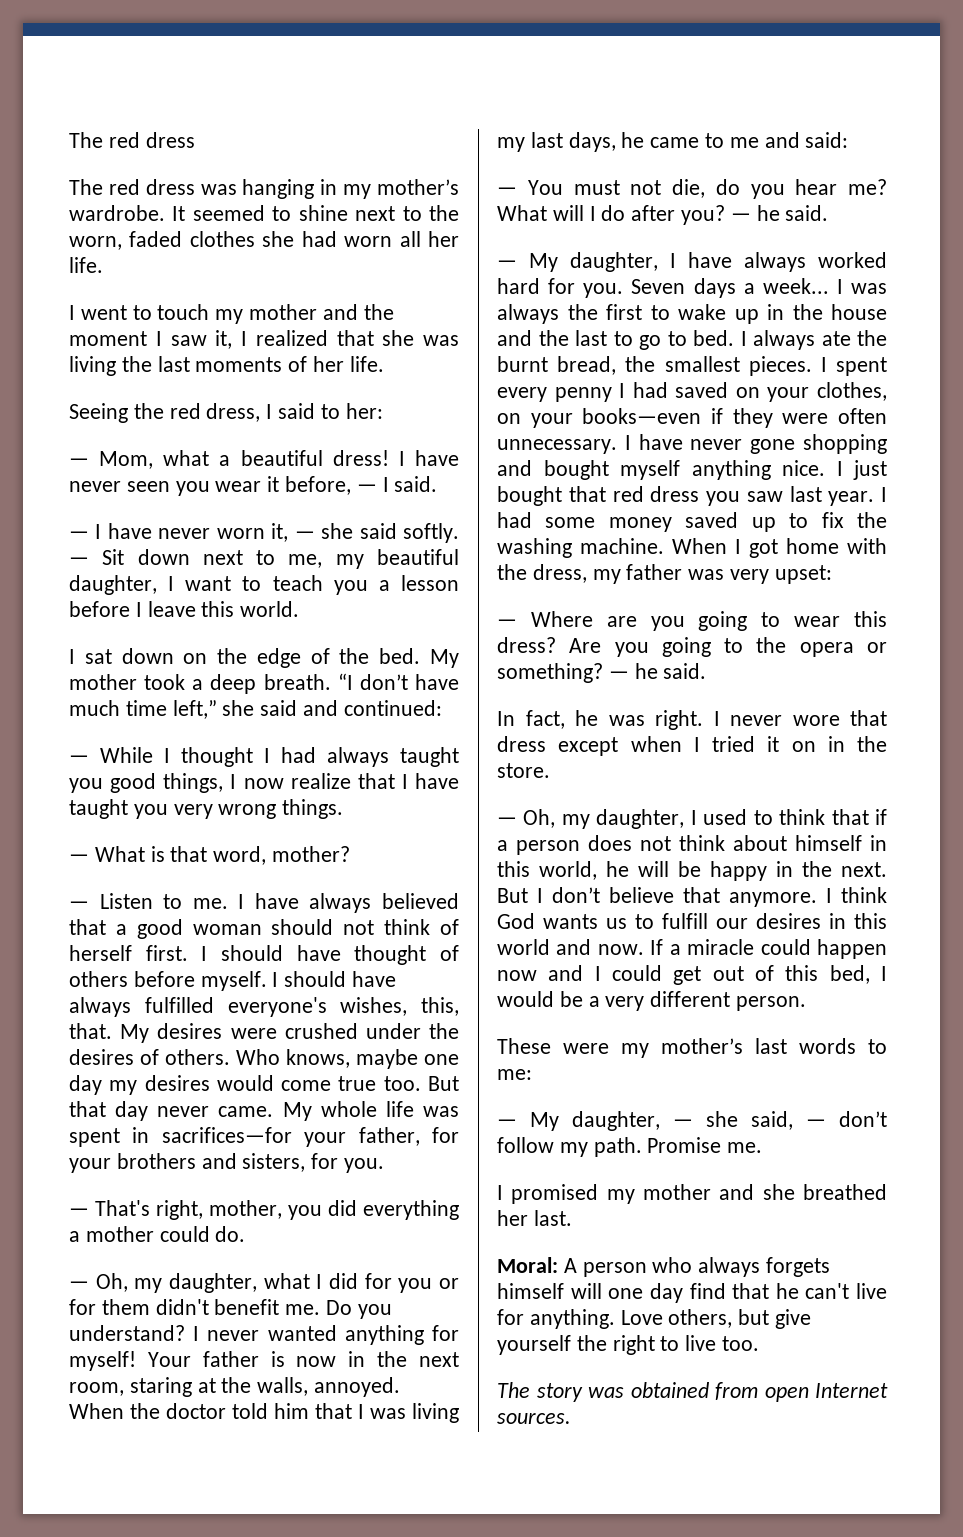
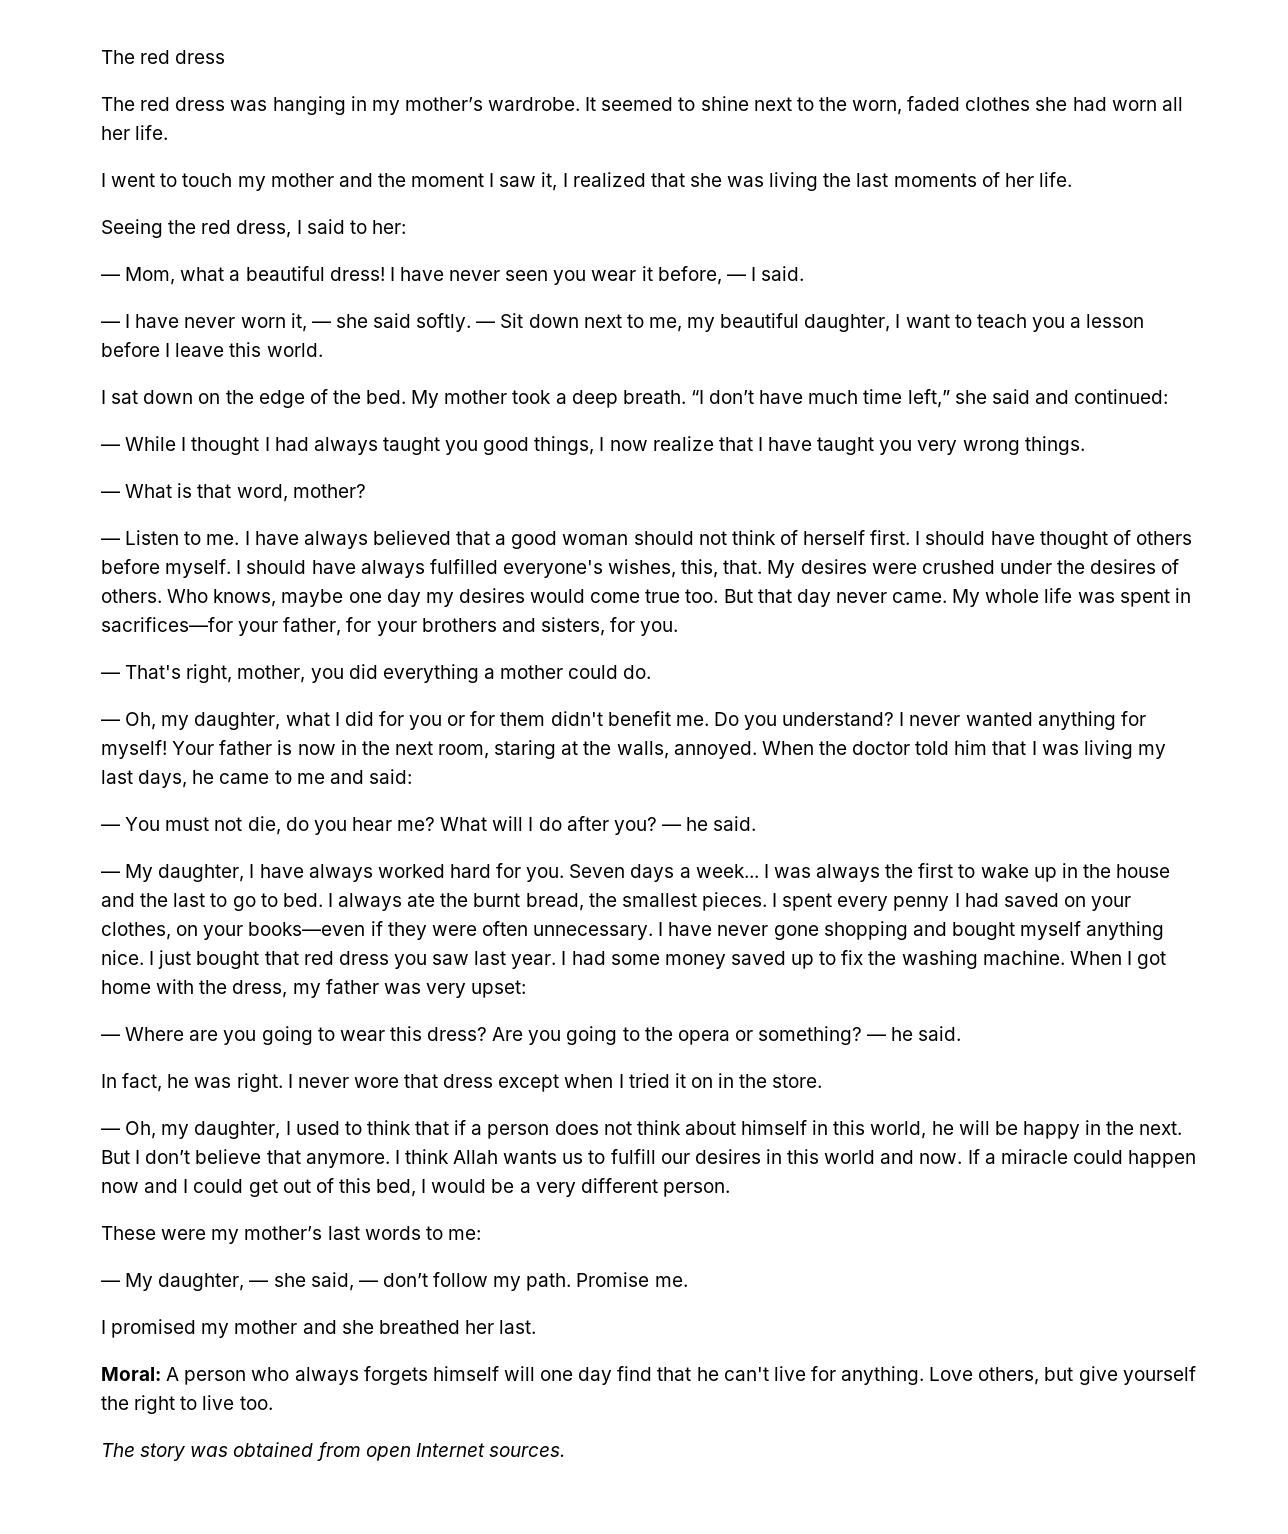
[497,913,535,929] God -> [453,1150,499,1164] Allah

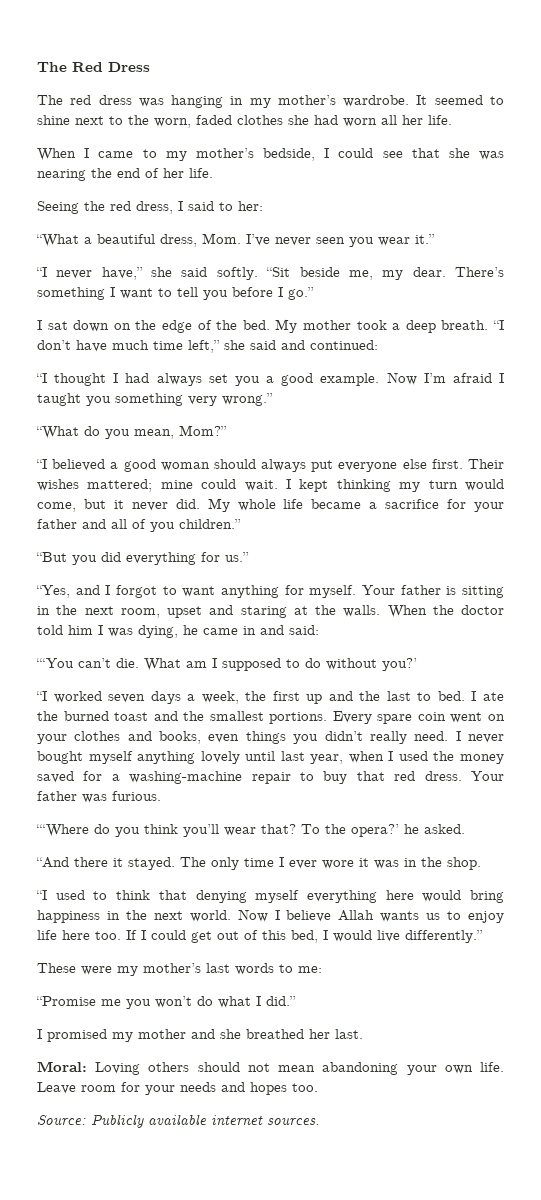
[101,50,226,64] The red dress -> [37,62,150,72] The Red Dress
[101,172,977,191] I went to touch my mother and the moment I saw it, I realized that she was living the last moments -> [37,148,505,161] [37,168,140,181] When I came to my mother’s bedside, I could see that she was nearing the end
[101,266,805,285] [101,313,1145,332] [101,342,323,357] — Mom, what a beautiful dress! I have never seen you wear it before, — I said. // — I have never worn it, — she said softly. — Sit down next to me, my beautiful daughter, I want to teach you a lesson before I leave this world. -> [36,233,435,247] [36,267,505,280] [37,287,314,300] “What a beautiful dress, Mom. I’ve never seen you wear it.” // “I never have,” she said softly. “Sit beside me, my dear. There’s something I want to tell you before I go.”
[101,436,187,451] — While I -> [36,373,47,383] “I
[382,436,1085,455] [101,483,366,502] [101,530,1192,549] [101,559,1180,578] [101,588,1191,607] [101,617,679,636] [101,664,652,683] [101,711,1033,730] taught you good things, I now realize that I have taught you very wrong things. // — What is that word, mother? // — Listen to me. I have always believed that a good woman should not think of herself first. I should have thought of others before myself. I should have always fulfilled everyone's wishes, this, that. My desires were crushed under the desires of others. Who knows, maybe one day my desires would come true too. But that day never came. My whole life was spent in sacrifices—for your father, for your brothers and sisters, for you. // — That's right, mother, you did everything a mother could do. // — Oh, my daughter, what I did for you or for them didn't benefit me. Do you understand? I never wanted -> [208,372,504,386] [37,393,273,406] [36,425,227,439] [36,459,505,472] [37,479,504,492] [37,498,505,512] [37,519,241,532] [36,552,249,565] [36,585,216,598] set you a good example. Now I’m afraid I taught you something very wrong.” // “What do you mean, Mom?” // “I believed a good woman should always put everyone else first. Their wishes mattered; mine could wait. I kept thinking my turn would come, but it never did. My whole life became a sacrifice for your father and all of you children.” // “But you did everything for us.” // “Yes, and I forgot to want
[101,740,167,759] myself! -> [309,585,357,598] myself.
[297,744,336,755] now -> [462,586,505,598] sitting
(490, 751) none -> [167,605,234,618] upset and
[616,741,757,759] walls, annoyed. -> [343,605,381,617] walls.
[992,740,1166,759] [101,769,412,788] [101,816,757,835] [101,863,1171,882] that I was living my last days, he came to me and said: // — You must not die, do you hear me? What will I do after you? — he said. // — My daughter, I have always worked hard for you. Seven days a week... I was always the first to wake up in the house -> [98,625,319,638] [36,658,417,671] [36,691,323,704] I was dying, he came in and said: // “‘You can’t die. What am I supposed to do without you?’ // “I worked seven days a week, the first up
[232,893,278,911] go to -> (432, 696) none
[338,893,403,911] always -> (477, 696) none
[473,892,1132,911] [101,921,1165,940] [101,950,1167,969] [101,979,527,998] [101,1026,962,1045] [101,1073,823,1092] [101,1120,1183,1139] [101,1149,1197,1168] [101,1179,179,1193] burnt bread, the smallest pieces. I spent every penny I had saved on your clothes, on your books—even if they were often unnecessary. I have never gone shopping and bought myself anything nice. I just bought that red dress you saw last year. I had some money saved up to fix the washing machine. When I got home with the dress, my father was very upset: // — Where are you going to wear this dress? Are you going to the opera or something? — he said. // In fact, he was right. I never wore that dress except when I tried it on in the store. // — Oh, my daughter, I used to think that if a person does not think about himself in this world, he will be happy in the next. But I don’t believe that anymore. I think Allah wants us to fulfill our desires in this world and now. If a miracle could happen now and -> [63,711,506,724] [37,731,505,744] [37,751,505,764] [37,771,504,784] [37,791,161,803] [36,824,465,837] [36,857,481,870] [36,890,504,903] [37,909,505,923] [37,930,137,940] burned toast and the smallest portions. Every spare coin went on your clothes and books, even things you didn’t really need. I never bought myself anything lovely until last year, when I used the money saved for a washing-machine repair to buy that red dress. Your father was furious. // “‘Where do you think you’ll wear that? To the opera?’ he asked. // “And there it stayed. The only time I ever wore it was in the shop. // “I used to think that denying myself everything here would bring happiness in the next world. Now I believe Allah wants us to enjoy life here too. If
[491,1178,730,1197] be a very different person. -> [377,930,483,943] live differently.”
[101,1272,688,1291] — My daughter, — she said, — don’t follow my path. Promise me. -> [36,996,296,1009] “Promise me you won’t do what I did.”
[166,1366,1196,1385] [101,1395,273,1414] [101,1442,485,1461] A person who always forgets himself will one day find that he can't live for anything. Love others, but give yourself the right to live too. // The story was obtained from open Internet -> [95,1062,505,1075] [37,1082,318,1095] [37,1114,263,1128] Loving others should not mean abandoning your own life. Leave room for your needs and hopes too. // Source: Publicly available internet

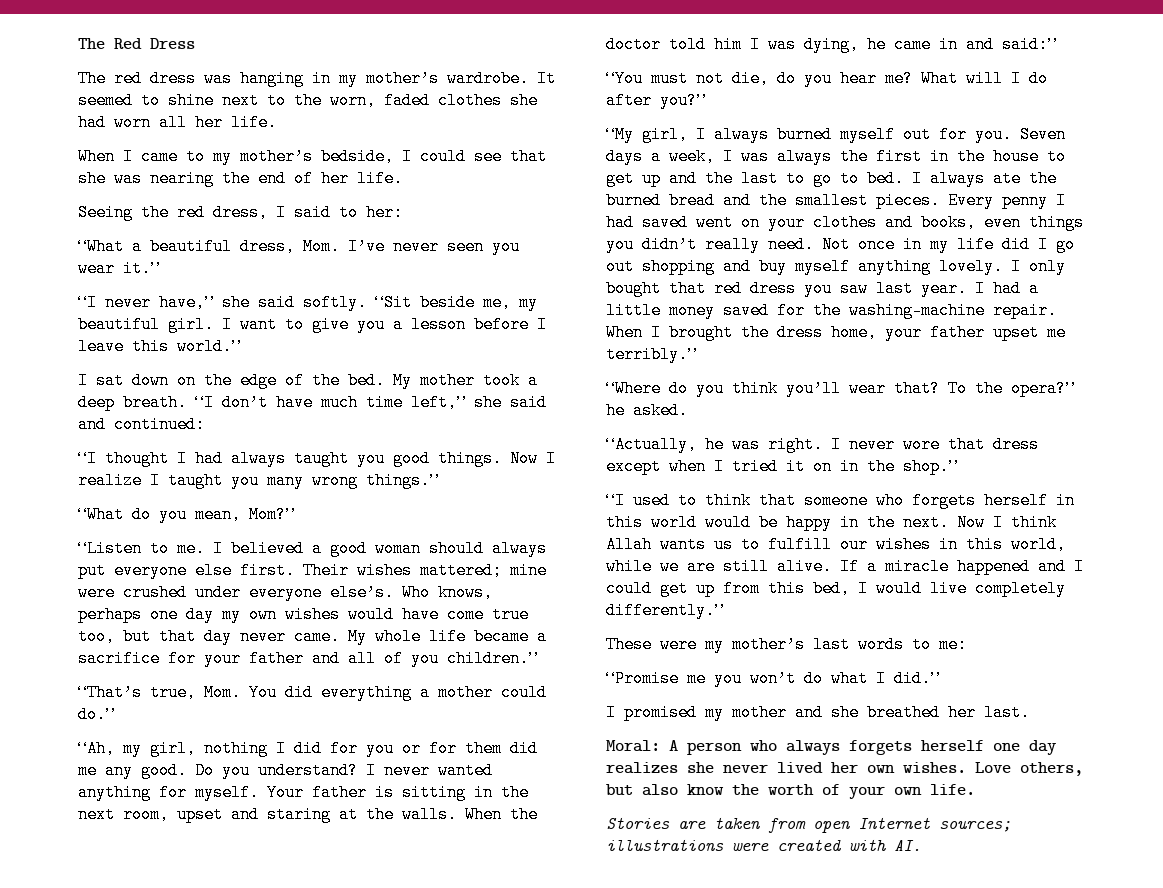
[412,267,505,277] [37,287,314,300] dear. There’s something I want to tell you before I go.” -> [78,316,547,333] [78,338,240,355] beautiful girl. I want to give you a lesson before I leave this world.”
[208,372,504,386] [37,393,273,406] set you a good example. Now I’m afraid I taught you something very wrong.” -> [294,450,556,467] [78,472,438,489] taught you good things. Now I realize I taught you many wrong things.”
[36,459,47,469] “I -> [78,540,223,557] “Listen to me. I
[201,479,504,492] [37,499,200,512] could wait. I kept thinking my turn would come, but it never did. -> [78,584,493,601] [78,606,529,623] [78,628,340,645] were crushed under everyone else’s. Who knows, perhaps one day my own wishes would have come true too, but that day never came.
[36,552,249,565] [36,585,216,598] “But you did everything for us.” // “Yes, and I forgot to want -> [78,684,547,701] [78,706,114,723] [78,740,538,757] [78,762,493,779] “That’s true, Mom. You did everything a mother could do.” // “Ah, my girl, nothing I did for you or for them did me any good. Do you understand? I never wanted
[289,625,319,635] [36,658,417,671] [36,691,300,704] said: // “‘You can’t die. What am I supposed to do without you?’ // “I worked seven days a week, the first -> [1002,36,1056,53] [606,70,1048,87] [606,92,705,109] [606,126,1066,143] [606,148,1066,165] [606,170,634,187] said:” // “You must not die, do you hear me? What will I do after you?” // “My girl, I always burned myself out for you. Seven days a week, I was always the first in the house to get
(432, 696) none -> [813,170,859,187] go to
(477, 696) none -> [930,170,985,187] always
[114,712,149,721] toast -> [669,192,715,209] bread
[269,711,446,724] portions. Every spare coin -> [876,192,1066,209] [606,214,688,231] pieces. Every penny I had saved
[455,731,505,743] [37,751,505,764] [37,771,504,784] [37,791,161,803] [36,824,89,837] I never bought myself anything lovely until last year, when I used the money saved for a washing-machine repair to buy that red dress. Your father was furious. // “‘Where -> [822,236,1075,253] [606,258,1066,275] [606,280,1039,297] [606,302,1057,319] [606,324,1066,341] [606,346,696,363] [606,380,661,397] Not once in my life did I go out shopping and buy myself anything lovely. I only bought that red dress you saw last year. I had a little money saved for the washing-machine repair. When I brought the dress home, your father upset me terribly.” // “Where
[351,824,399,837] opera?’ -> [1011,380,1074,397] opera?”
[36,857,481,870] “And there it stayed. The only time I ever wore it was in the shop. -> [606,436,1039,453] [606,458,957,475] “Actually, he was right. I never wore that dress except when I tried it on in the shop.”
[195,890,504,903] [37,909,332,923] denying myself everything here would bring happiness in the next world. Now I believe -> [804,492,1075,509] [606,514,1057,531] someone who forgets herself in this world would be happy in the next. Now I think
[468,911,505,923] [37,930,137,940] enjoy life here too. If -> [768,536,1066,553] [606,558,1066,575] fulfill our wishes in this world, while we are still alive. If a miracle happened and
[217,930,258,940] out of -> [696,580,760,597] up from
(400, 936) none -> [975,580,1066,597] completely
[95,1062,505,1075] [37,1082,318,1095] [37,1114,320,1128] Loving others should not mean abandoning your own life. Leave room for your needs and hopes too. // Source: Publicly available internet sources. -> [669,740,1057,755] [606,762,1083,776] [606,784,975,799] [606,817,1011,833] [606,839,921,851] A person who always forgets herself one day realizes she never lived her own wishes. Love others, but also know the worth of your own life. // Stories are taken from open Internet sources; illustrations were created with AI.

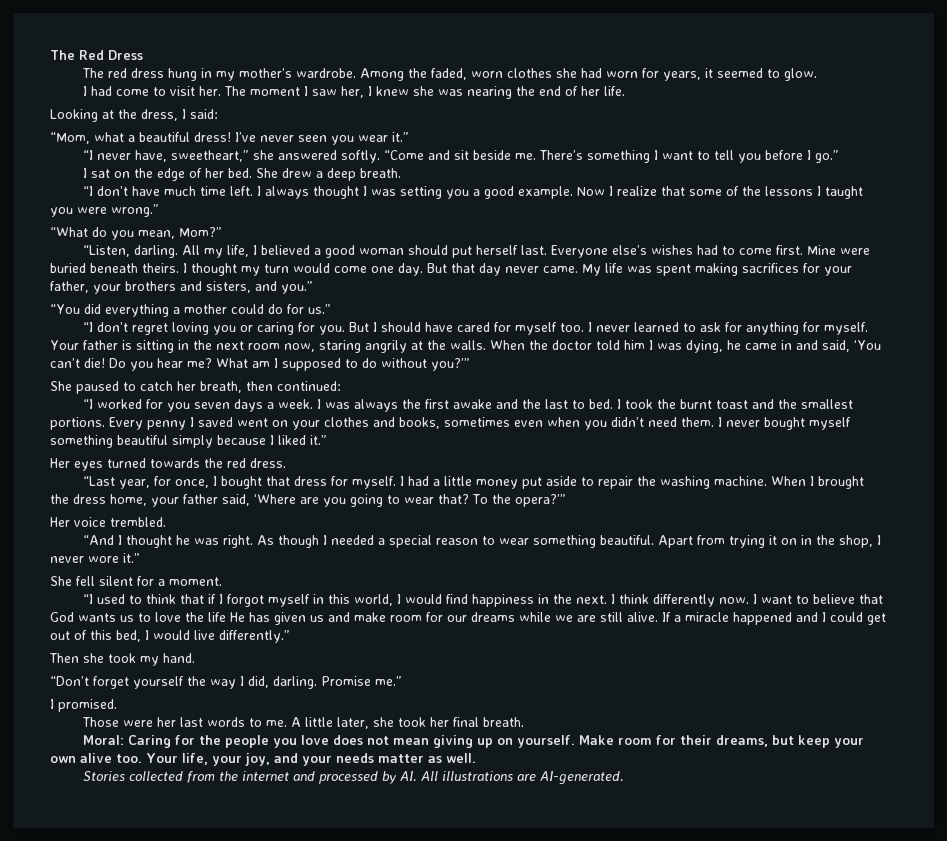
[204,70,304,87] was hanging -> [167,68,197,81] hung
[537,70,556,87] [78,92,538,109] [78,114,277,131] [78,148,547,165] It seemed to shine next to the worn, faded clothes she had worn all her life. // When I came to my mother’s bedside, I could see that -> [359,68,817,81] [82,86,409,98] Among the faded, worn clothes she had worn for years, it seemed to glow. // I had come to visit her. The moment I saw her, I knew
[78,204,403,221] [78,238,340,255] Seeing the red dress, I said to her: // “What a beautiful dress, Mom. -> [50,109,218,122] [50,132,231,144] Looking at the dress, I said: // “Mom, what a beautiful dress!
[159,294,538,311] [78,316,547,333] [78,338,240,355] have,” she said softly. “Sit beside me, my beautiful girl. I want to give you a lesson before I leave this world.” -> [134,150,839,163] have, sweetheart,” she answered softly. “Come and sit beside me. There’s something I want to tell you before I go.”
[132,372,169,389] down -> (110, 173) none
[312,372,520,389] the bed. My mother took -> [204,168,312,178] her bed. She drew
(187, 402) none -> (401, 173) //
[411,394,547,411] [78,416,205,433] [78,450,556,467] [78,472,438,489] left,” she said and continued: // “I thought I had always taught you good things. Now I realize I taught you many wrong things.” -> [229,186,863,199] [50,204,159,217] left. I always thought I was setting you a good example. Now I realize that some of the lessons I taught you were wrong.”
[78,540,205,557] “Listen to me. -> [82,245,249,258] “Listen, darling. All my life,
[492,540,547,557] [78,562,547,579] [78,584,493,601] [78,606,529,623] [78,628,151,645] always put everyone else first. Their wishes mattered; mine were crushed under everyone else’s. Who knows, perhaps one day my own wishes would have come true too, but -> [451,245,870,258] [50,263,447,276] put herself last. Everyone else’s wishes had to come first. Mine were buried beneath theirs. I thought my turn would come one day. But
[375,628,547,645] [78,650,537,667] [78,684,277,701] whole life became a sacrifice for your father and all of you children.” // “That’s true, Mom. You -> [605,263,852,276] [50,281,313,294] [50,304,80,314] life was spent making sacrifices for your father, your brothers and sisters, and you.” // “You
[78,706,114,723] [78,740,538,757] [78,762,493,779] do.” // “Ah, my girl, nothing I did for you or for them did me any good. Do you understand? I never wanted -> [268,304,331,314] [82,322,742,335] do for us.” // “I don’t regret loving you or caring for you. But I should have cared for myself too. I never learned to ask for
[123,806,331,823] room, upset and staring -> [248,340,407,353] room now, staring angrily
[1002,36,1056,53] [606,70,1048,87] [606,92,705,109] [606,126,1066,143] said:” // “You must not die, do you hear me? What will I do after you?” // “My girl, I always burned myself out for you. Seven -> [822,340,881,352] [50,358,470,371] [50,381,341,394] [82,399,230,412] said, ‘You can’t die! Do you hear me? What am I supposed to do without you?’” // She paused to catch her breath, then continued: // “I worked for you seven
[669,148,715,165] week, -> [277,399,313,409] week.
[930,148,1066,165] [606,170,1057,187] [606,192,715,209] in the house to get up and the last to go to bed. I always ate the burned bread -> [452,399,748,409] awake and the last to bed. I took the burnt toast
[876,192,940,209] pieces. -> [50,417,105,430] portions.
[606,214,634,231] had -> (194, 422) none
[984,214,1084,231] [606,236,1075,253] [606,258,1066,275] [606,280,967,297] even things you didn’t really need. Not once in my life did I go out shopping and buy myself anything lovely. I only bought that red dress you saw last year. -> [444,417,851,430] [50,435,327,448] [50,458,286,471] [82,476,396,489] sometimes even when you didn’t need them. I never bought myself something beautiful simply because I liked it.” // Her eyes turned towards the red dress. // “Last year, for once, I bought that dress for myself.
[723,302,1057,319] saved for the washing-machine repair. -> [521,476,767,489] put aside to repair the washing machine.
[993,324,1066,341] [606,346,696,363] [606,380,1074,397] [606,402,688,419] [606,436,1039,453] [606,458,957,475] upset me terribly.” // “Where do you think you’ll wear that? To the opera?” he asked. // “Actually, he was right. I never wore that dress except when I tried it on in the shop.” -> [222,494,566,507] [50,517,166,527] [82,535,881,548] [50,553,140,563] [50,576,222,586] said, ‘Where are you going to wear that? To the opera?’” // Her voice trembled. // “And I thought he was right. As though I needed a special reason to wear something beautiful. Apart from trying it on in the shop, I never wore it.” // She fell silent for a moment.
[804,492,1075,509] [606,514,832,531] someone who forgets herself in this world would be happy -> [207,594,534,607] if I forgot myself in this world, I would find happiness
[957,514,985,531] Now -> (607, 599) none
[606,536,1066,553] Allah wants us to fulfill our wishes in this world, -> [652,594,883,607] [50,612,515,625] differently now. I want to believe that God wants us to love the life He has given us and make room for our dreams
[696,580,760,597] up from -> [50,630,87,640] out of
[975,580,1066,597] completely -> (215, 635) none
[606,636,967,653] [606,670,939,687] [606,704,1030,721] [606,740,1057,755] [606,762,1083,776] [606,784,975,799] [606,817,1011,833] [606,839,921,851] These were my mother’s last words to me: // “Promise me you won’t do what I did.” // I promised my mother and she breathed her last. // Moral: A person who always forgets herself one day realizes she never lived her own wishes. Love others, but also know the worth of your own life. // Stories are taken from open Internet sources; illustrations were created with AI. -> [49,653,195,666] [50,676,402,689] [50,699,117,712] [81,717,524,729] [82,735,864,748] [50,753,476,766] [82,771,624,785] Then she took my hand. // “Don’t forget yourself the way I did, darling. Promise me.” // I promised. // Those were her last words to me. A little later, she took her final breath. // Moral: Caring for the people you love does not mean giving up on yourself. Make room for their dreams, but keep your own alive too. Your life, your joy, and your needs matter as well. // Stories collected from the internet and processed by AI. All illustrations are AI-generated.

